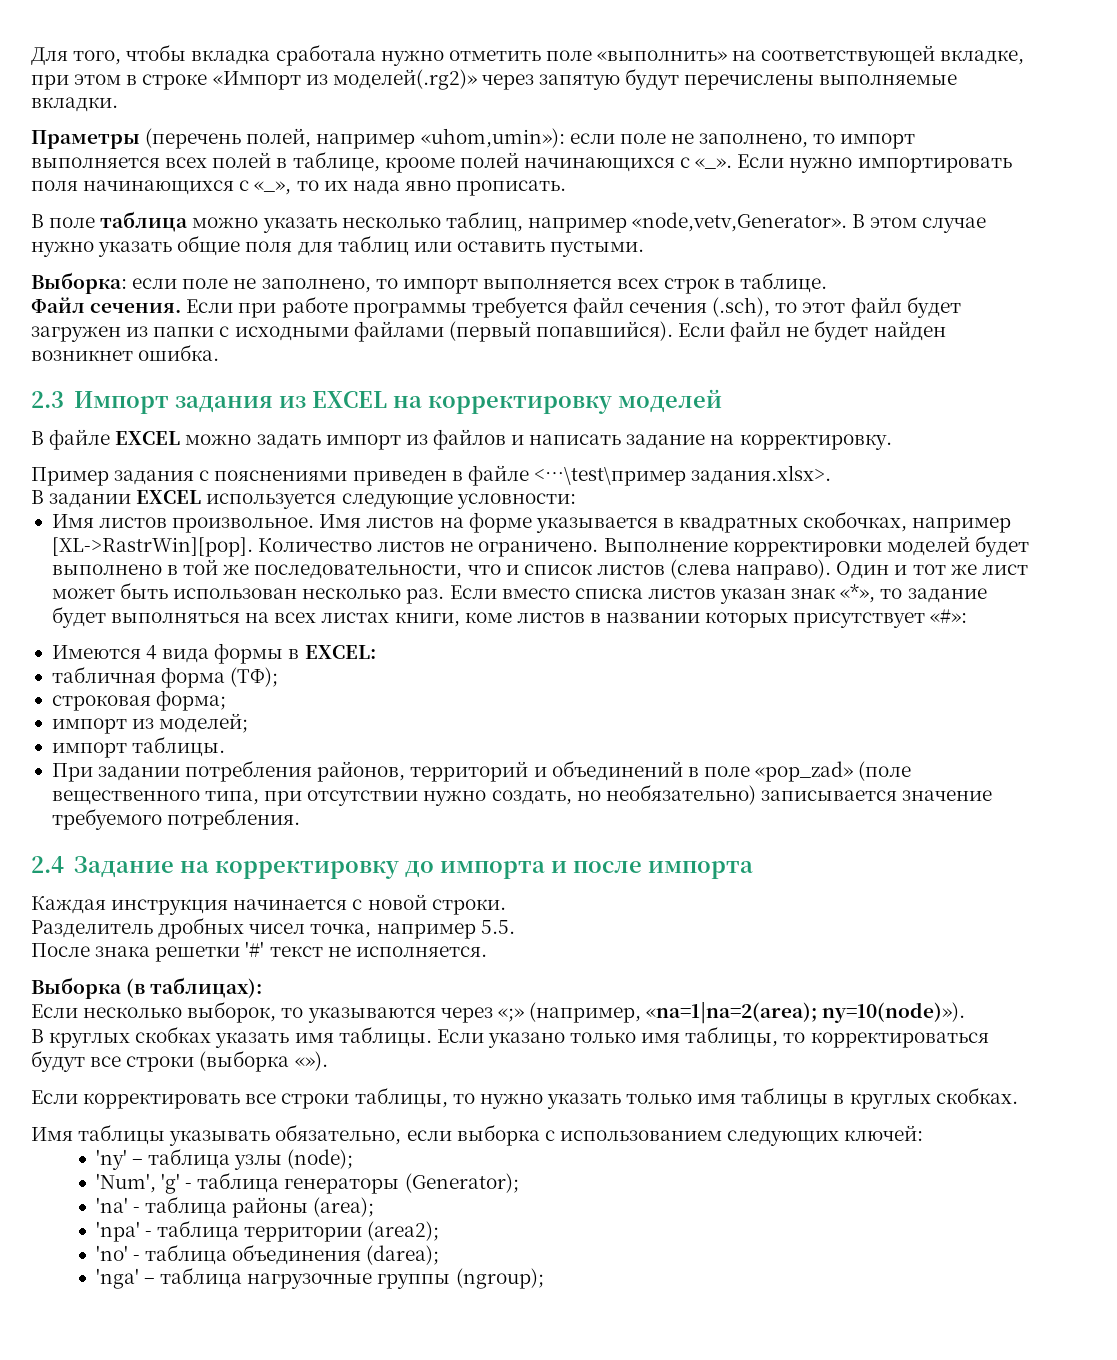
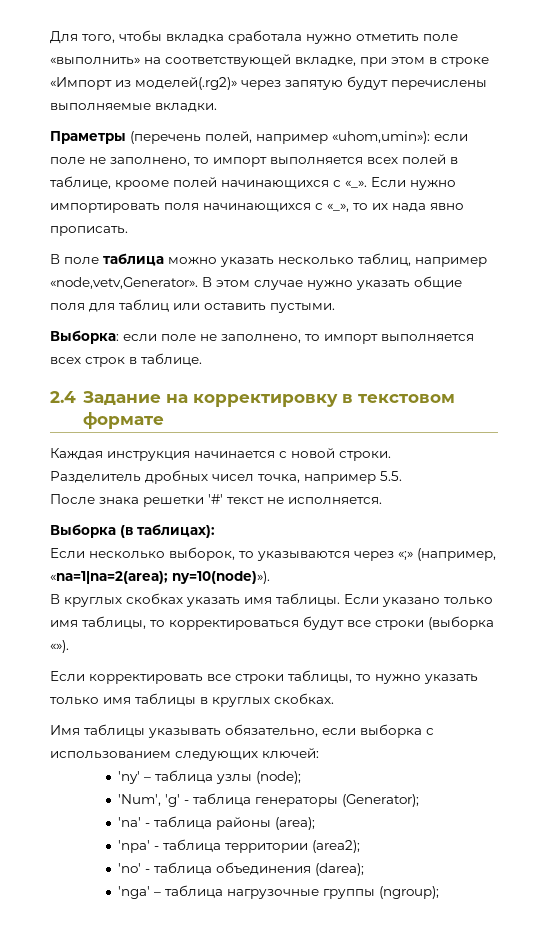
[31,296,961,318] [31,320,946,342] [31,344,220,361] [31,389,722,414] [31,429,892,450] [31,465,832,486] [31,490,576,509] [51,511,1012,533] [51,535,1029,557] [51,559,1028,580] [51,582,987,604] [51,606,968,628] [51,643,376,664] [51,666,279,688] [51,690,227,711] [51,713,249,734] [51,736,226,758] [51,760,912,782] [51,784,993,806] [51,808,301,830] // Файл сечения. Если при работе программы требуется файл сечения (.sch), то этот файл будет загружен из папки с исходными файлами (первый попавшийся). Если файл не будет найден возникнет ошибка. // 2.3 Импорт задания из EXCEL на корректировку моделей // В файле EXCEL можно задать импорт из файлов и написать задание на корректировку. // Пример задания с пояснениями приведен в файле <…\test\пример задания.xlsx>. // В задании EXCEL используется следующие условности: // Имя листов произвольное. Имя листов на форме указывается в квадратных скобочках, например [XL->RastrWin][pop]. Количество листов не ограничено. Выполнение корректировки моделей будет выполнено в той же последовательности, что и список листов (слева направо). Один и тот же лист может быть использован несколько раз. Если вместо списка листов указан знак «*», то задание будет выполняться на всех листах книги, коме листов в названии которых присутствует «#»: // Имеются 4 вида формы в EXCEL: // табличная форма (ТФ); // строковая форма; // импорт из моделей; // импорт таблицы. // При задании потребления районов, территорий и объединений в поле «pop_zad» (поле вещественного типа, при отсутствии нужно создать, но необязательно) записывается значение требуемого потребления. -> (202, 359) none
[404,861,753,879] до импорта и после импорта -> [341,394,455,403] [82,412,164,429] в текстовом формате

